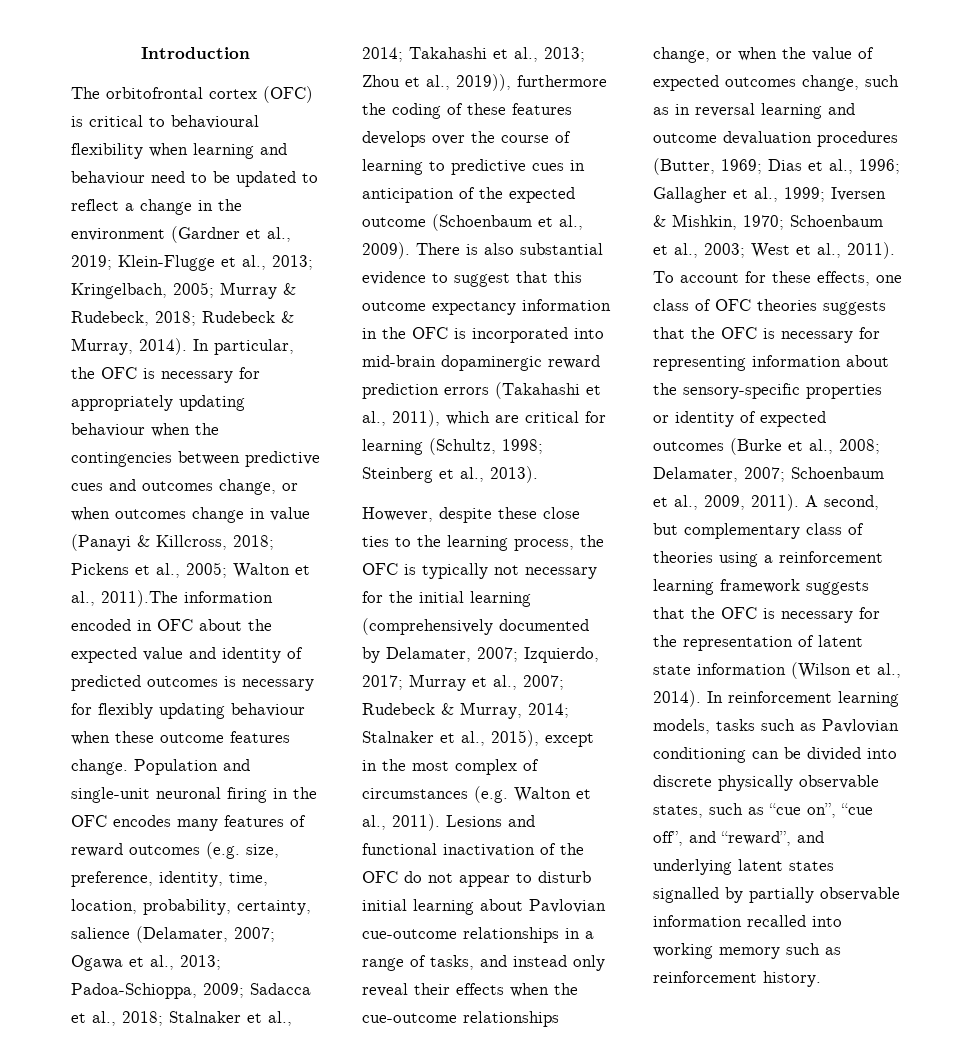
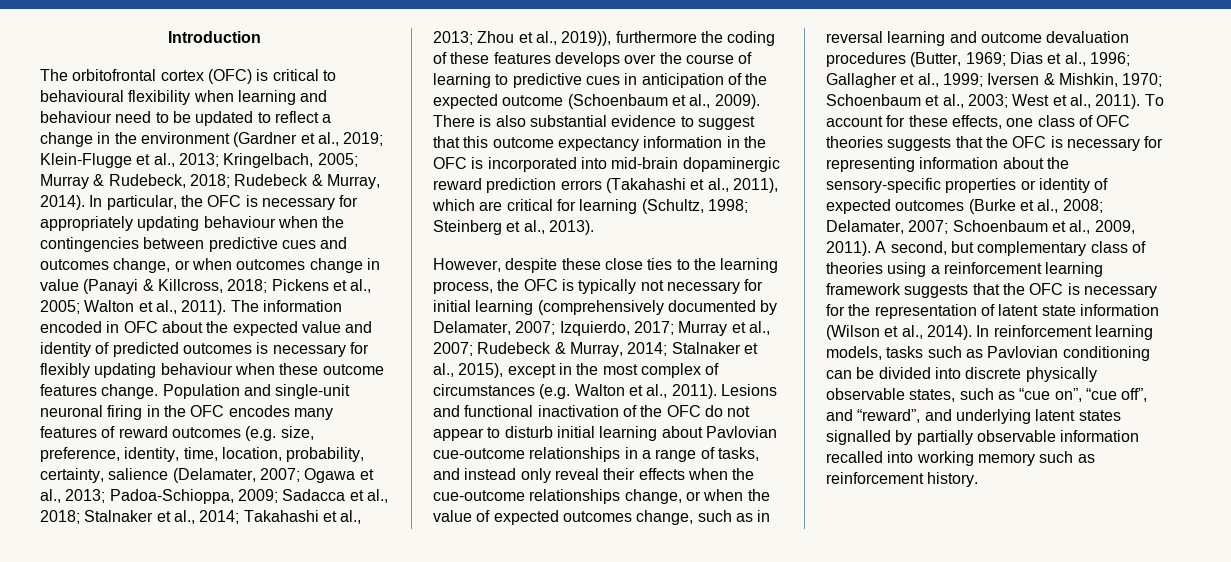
[101,590,178,607] 2011).The -> [181,300,259,315] 2011). The
[389,591,413,603] the -> (764, 285) none

